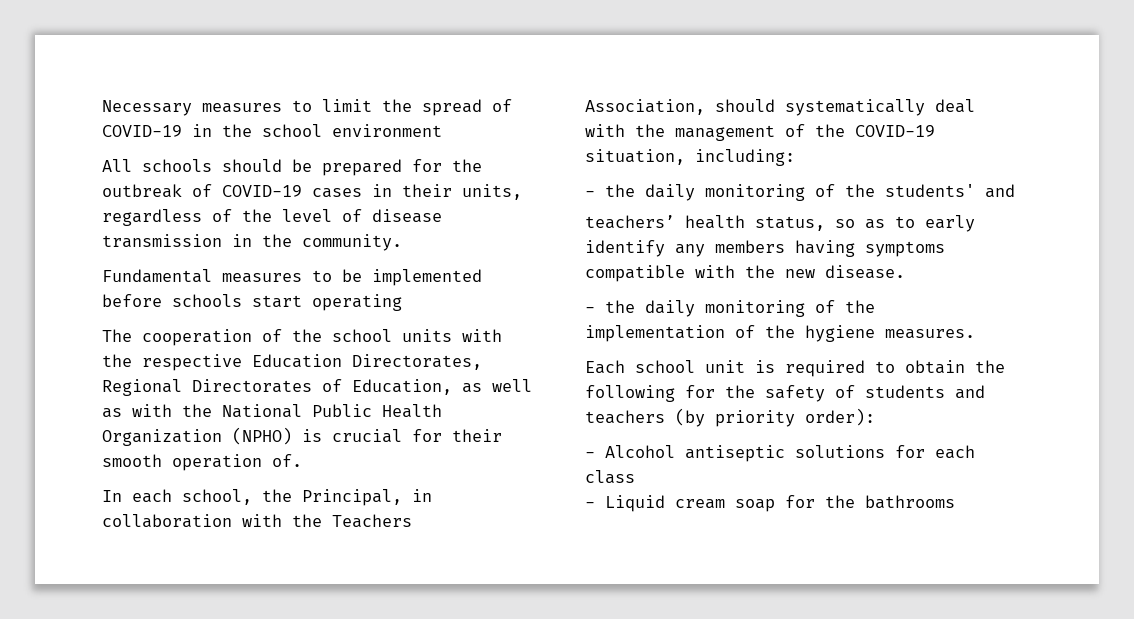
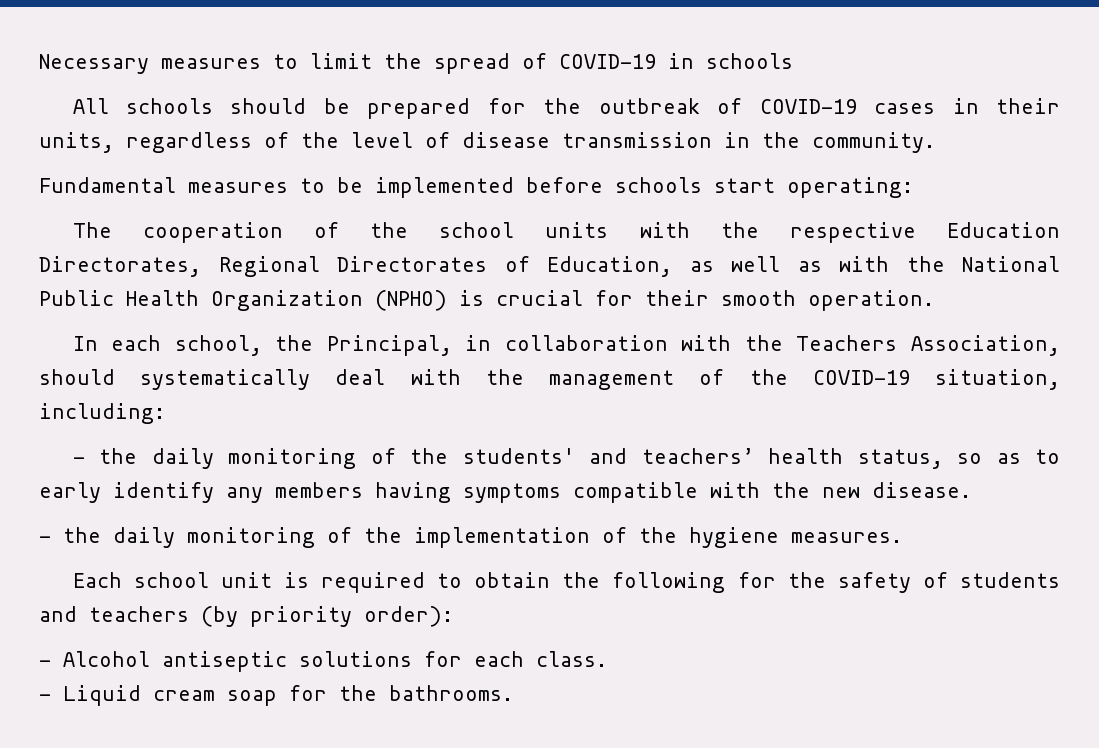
[222,124,442,137] the school environment -> [706,53,793,69] schools
[312,294,402,311] operating -> [787,177,913,198] operating:
[172,454,302,471] operation of. -> [808,290,934,311] operation.
(1015, 191) // -> (628, 456) none
[585,470,635,484] class -> [536,651,607,667] class.
[865,495,955,509] bathrooms -> [389,685,513,701] bathrooms.

